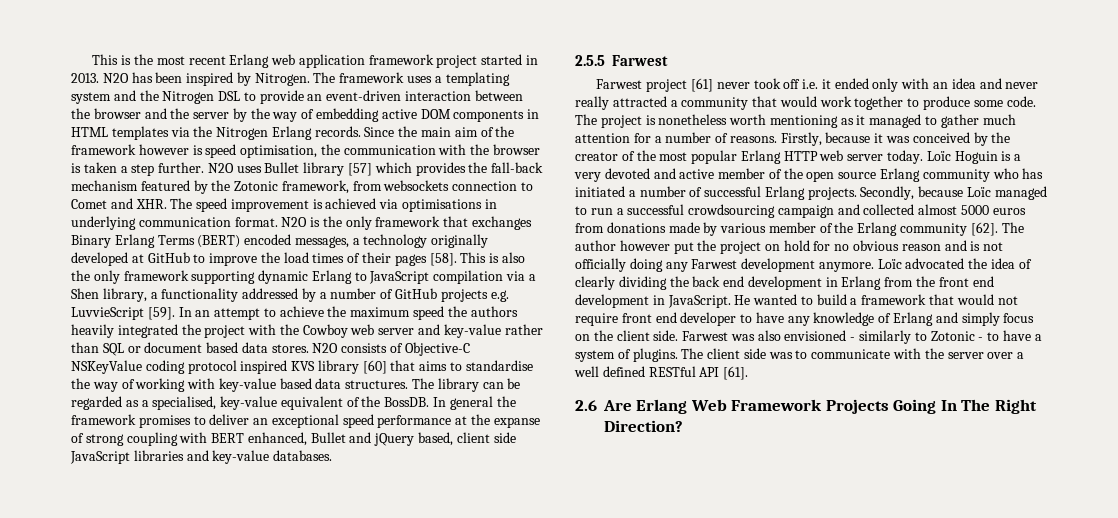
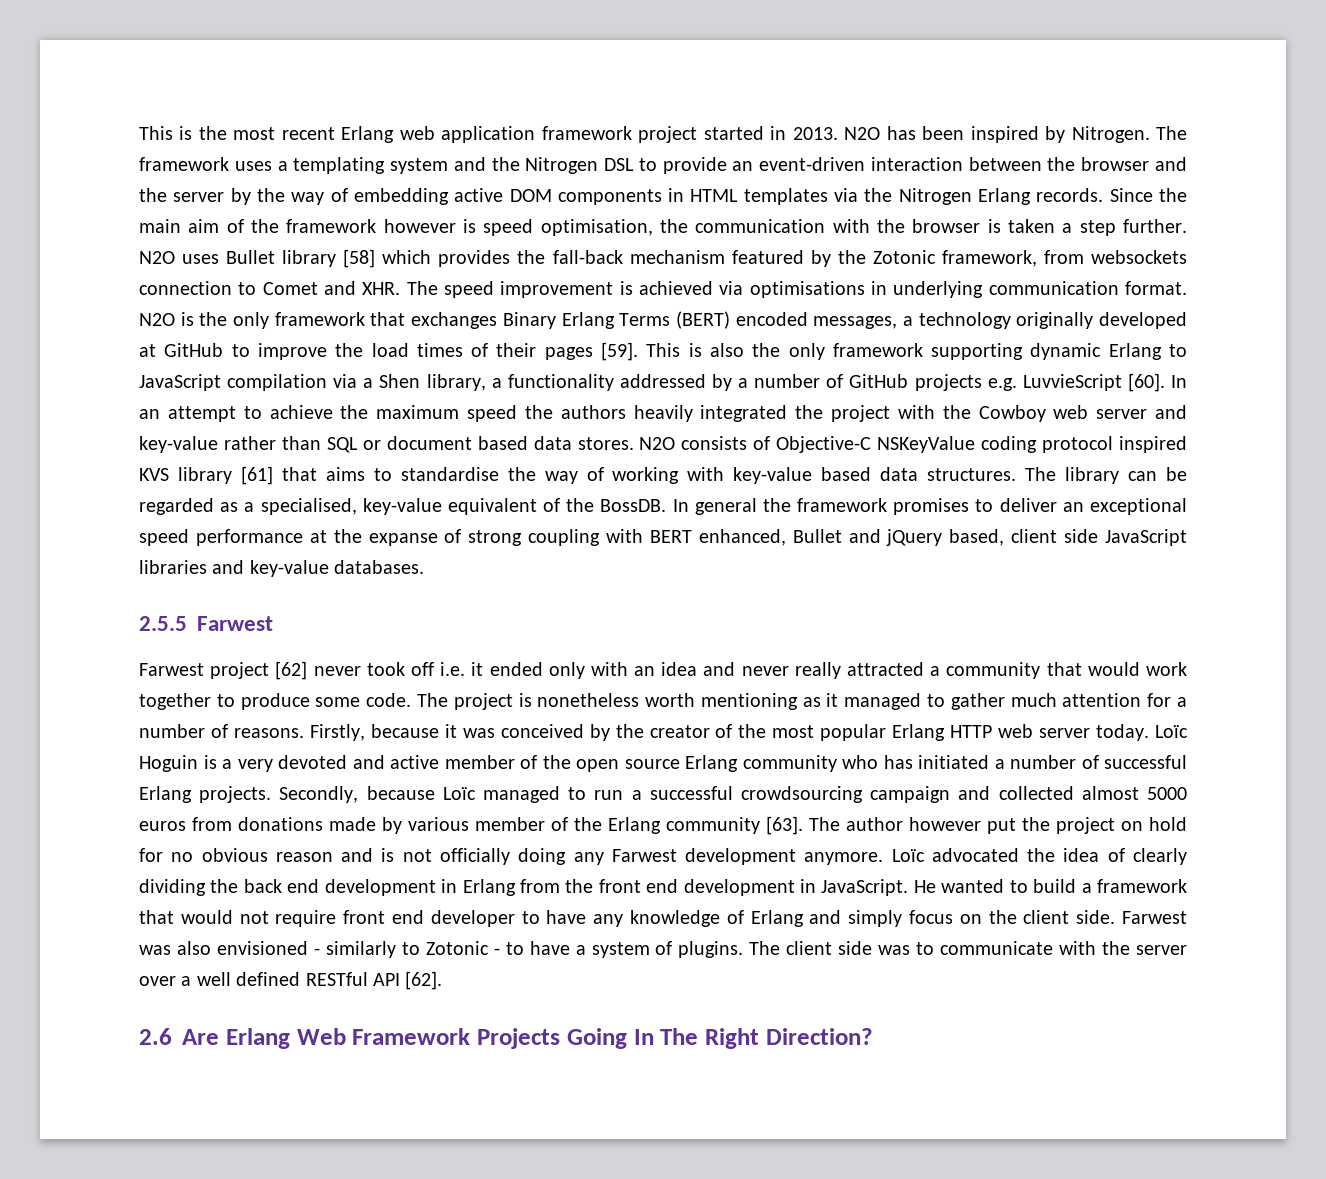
[348,163,373,176] [57] -> [343,249,376,268] [58]
[429,253,457,266] [58]. -> [601,342,638,361] [59].
[147,307,175,320] [59]. -> [1127,373,1165,392] [60].
[362,360,387,374] [60] -> [240,466,273,485] [61]
[690,78,713,92] [61] -> [275,661,308,680] [62]
[970,222,998,236] [62]. -> [766,816,803,835] [63].
[723,366,749,380] [61]. -> [405,971,443,990] [62].

